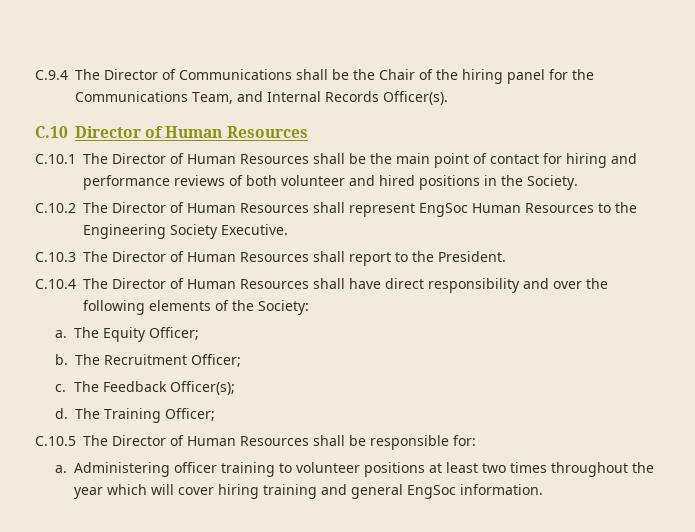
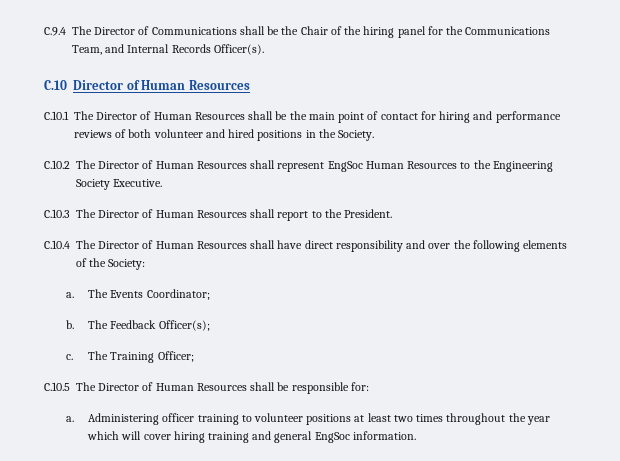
[103,327,200,342] [54,354,241,367] [54,384,66,392] Equity Officer; // b. The Recruitment Officer; // c. -> [110,289,210,300] [66,320,75,329] Events Coordinator; // b.
[54,408,68,419] d. -> [66,354,74,360] c.

